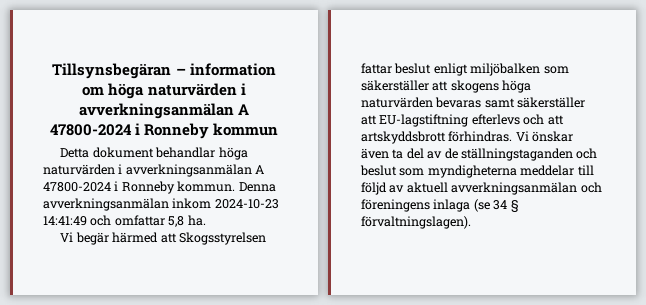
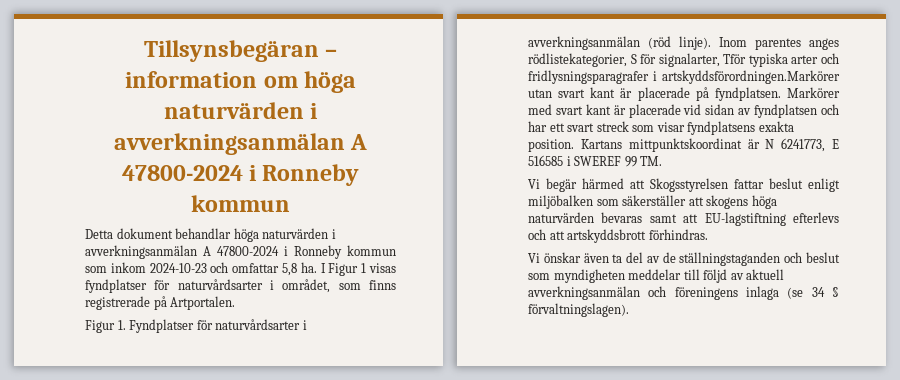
[177,181,276,192] [43,198,169,211] kommun. Denna avverkningsanmälan -> [347,245,396,256] [85,266,107,273] kommun som
[43,216,87,226] 14:41:49 -> (207, 268) none
(206, 220) none -> [320,263,397,276] [85,279,396,293] [85,296,236,310] [85,319,307,333] [528,36,839,50] [528,53,839,67] [528,70,840,84] [528,87,840,101] [528,104,839,118] [528,121,794,135] [528,138,839,152] [528,155,663,167] I Figur 1 visas fyndplatser för naturvårdsarter i området, som finns registrerade på Artportalen. // Figur 1. Fyndplatser för naturvårdsarter i avverkningsanmälan (röd linje). Inom parentes anges rödlistekategorier, S för signalarter, Tför typiska arter och fridlysningsparagrafer i artskyddsförordningen.Markörer utan svart kant är placerade på fyndplatsen. Markörer med svart kant är placerade vid sidan av fyndplatsen och har ett svart streck som visar fyndplatsens exakta position. Kartans mittpunktskoordinat är N 6241773, E 516585 i SWEREF 99 TM.
[517,97,586,108] säkerställer -> (677, 218) none
(513, 136) none -> (708, 234) //
[427,165,517,178] myndigheterna -> [553,269,625,283] myndigheten

